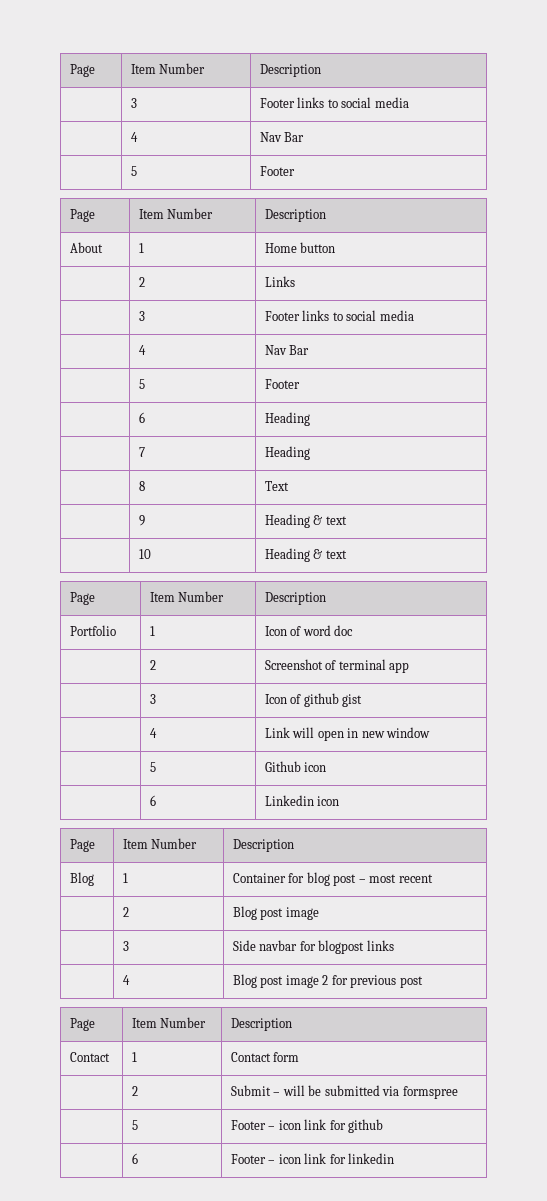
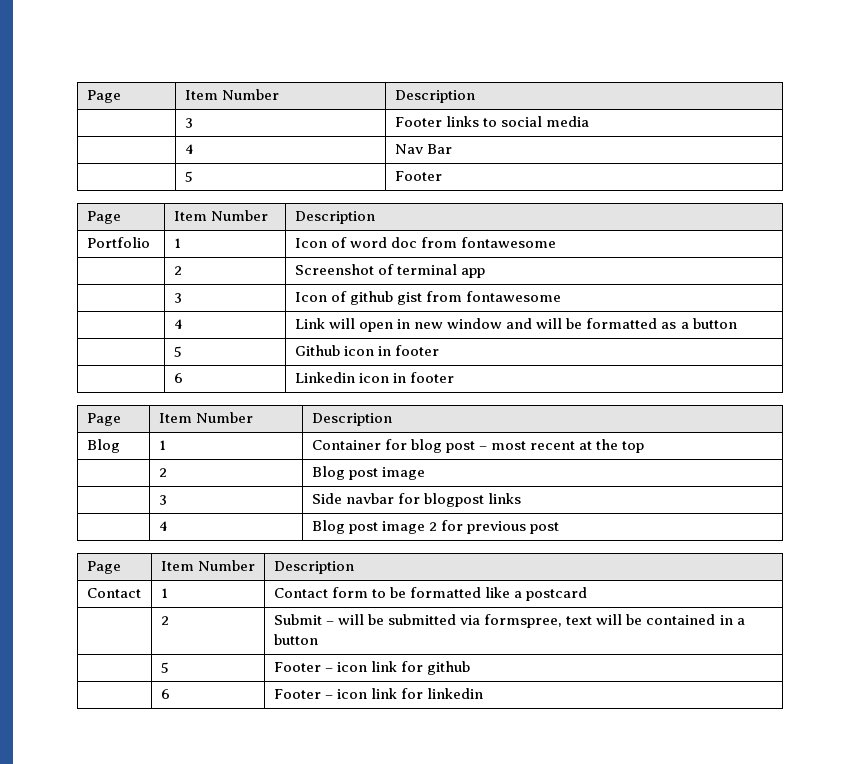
[69,242,103,253] [138,243,144,253] [264,242,336,253] [138,277,145,287] [264,276,295,287] [138,311,145,321] [264,310,414,321] [138,345,146,355] [264,345,310,355] [138,379,145,389] [264,379,300,389] [138,412,145,423] [264,412,310,426] [138,447,145,457] [264,446,310,460] [138,481,145,491] [264,481,289,491] [138,515,145,526] [264,514,347,528] [138,549,151,559] [264,548,347,562] [69,592,95,605] [149,591,225,602] [264,592,326,605] // About | 1 | Home button // | 2 | Links // | 3 | Footer links to social media // | 4 | Nav Bar // | 5 | Footer // | 6 | Heading // | 7 | Heading // | 8 | Text // | 9 | Heading & text // | 10 | Heading & text // Page | Item Number | Description -> (375, 217) none
(354, 630) none -> [421,237,557,248] from fontawesome
(363, 700) none -> [426,291,562,302] from fontawesome
(431, 732) none -> [506,318,737,329] and will be formatted as a button
(327, 767) none -> [378,345,440,356] in footer
(340, 801) none -> [393,372,455,383] in footer
(433, 878) none -> [579,439,645,453] at the top
(300, 1057) none -> [372,587,588,601] to be formatted like a postcard
[402,1086,458,1099] formspree -> [484,614,745,628] [273,634,318,645] formspree, text will be contained in a button

